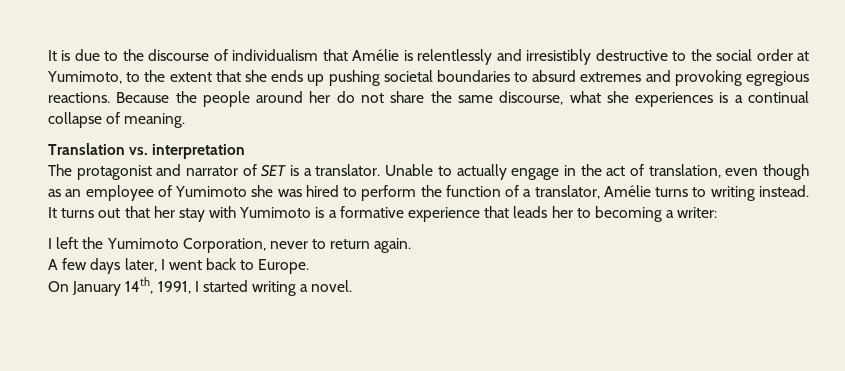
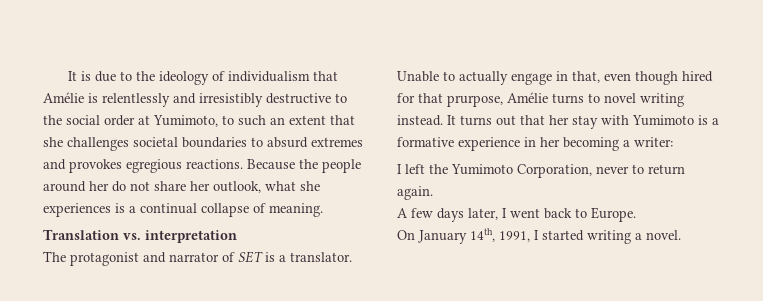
[148,49,210,61] discourse -> [159,71,210,85] ideology
[144,70,166,82] the -> [238,115,285,126] such an
[271,70,380,86] ends up pushing -> [67,137,129,151] challenges
[674,70,742,86] provoking -> [69,159,122,173] provokes
[430,91,564,105] the same discourse, -> [190,181,261,193] her outlook,
[580,164,810,180] [48,185,600,201] the act of translation, even though as an employee of Yumimoto she was hired to perform the function of a translator, -> [572,71,713,85] [397,93,503,107] that, even though hired for that prurpose,
(707, 192) none -> [604,93,636,103] novel
[484,206,591,218] that leads her to -> [524,137,560,147] in her

